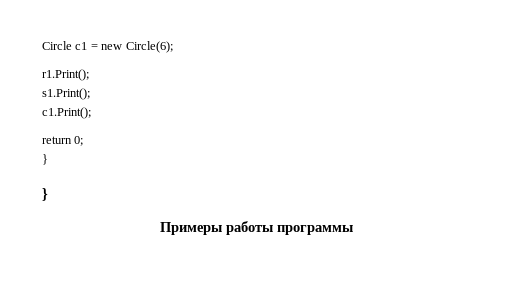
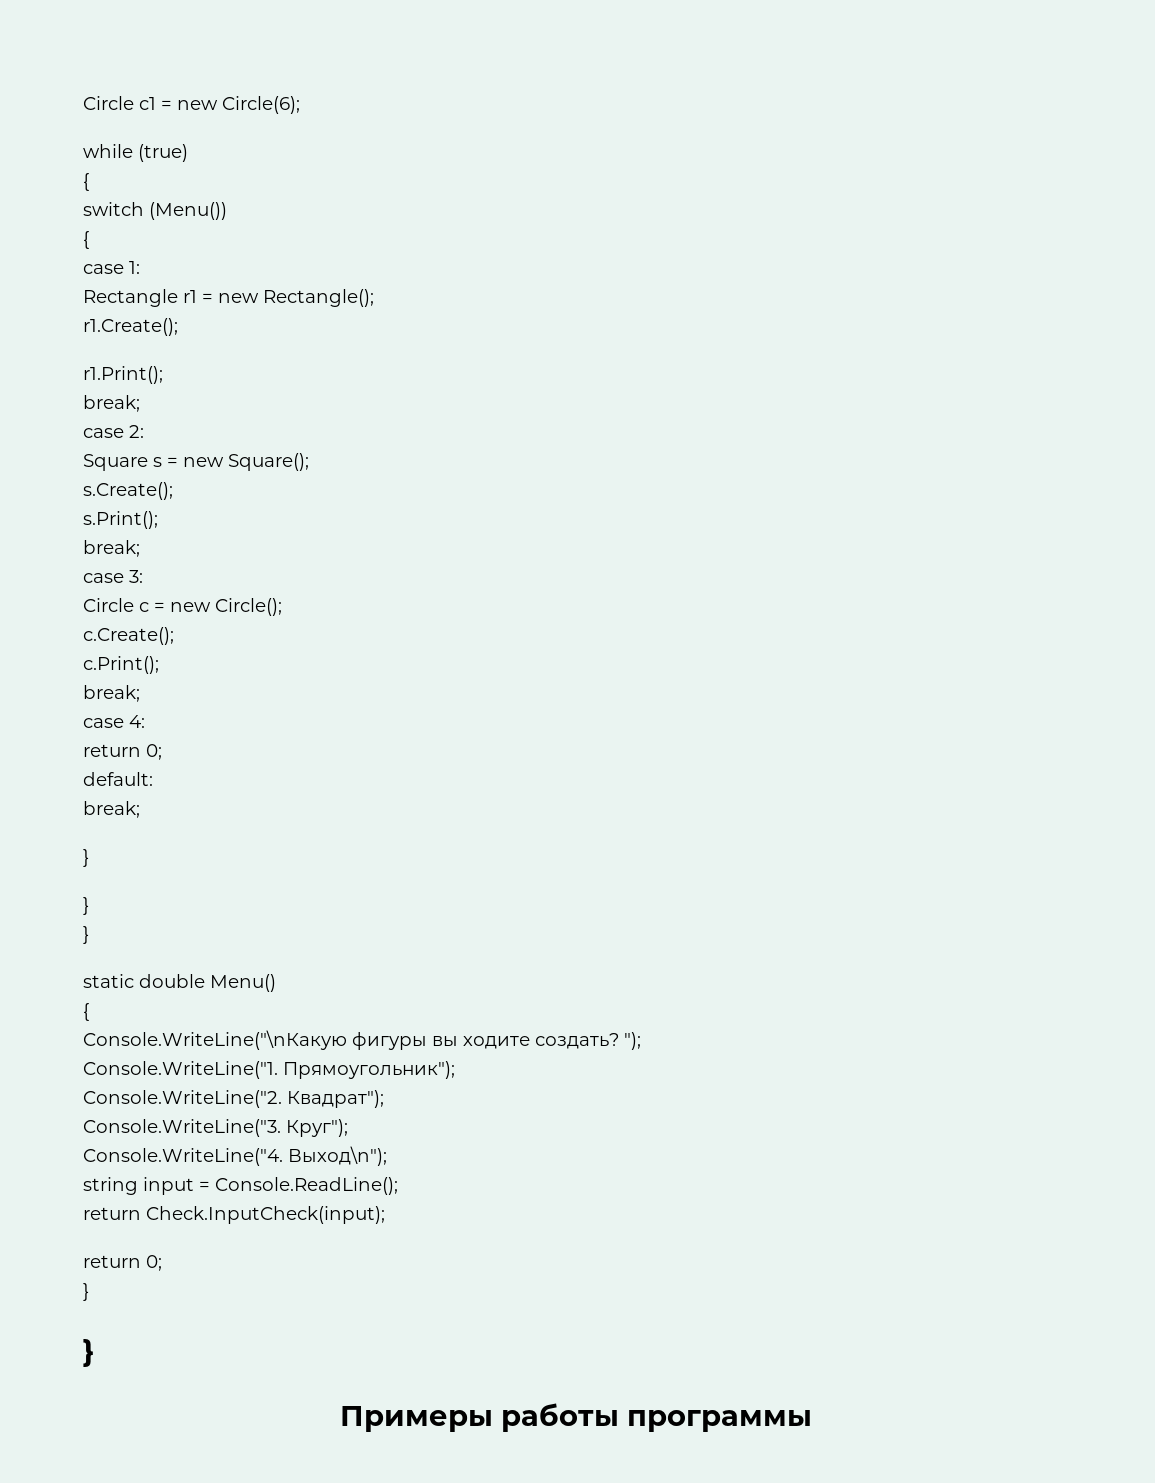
[42,69,89,81] [42,88,90,100] [42,107,91,119] r1.Print(); // s1.Print(); // c1.Print(); -> [83,144,188,162] [83,173,89,191] [83,202,227,220] [83,231,89,249] [83,261,140,274] [83,289,374,307] [83,318,178,336] [83,366,163,384] [83,395,140,412] [83,425,144,438] [83,453,309,471] [83,482,173,500] [83,511,158,529] [83,540,140,557] [83,570,143,583] [83,598,282,616] [83,627,174,645] [83,656,159,674] [83,685,140,702] [83,715,145,728] [83,744,162,760] [83,772,153,786] [83,801,140,818] [83,849,89,867] [83,897,89,915] [83,926,89,944] [83,974,276,992] [83,1003,89,1021] [83,1030,641,1050] [83,1061,455,1079] [83,1090,384,1108] [83,1119,348,1137] [83,1146,387,1166] [83,1177,398,1195] [83,1206,385,1224] while (true) // { // switch (Menu()) // { // case 1: // Rectangle r1 = new Rectangle(); // r1.Create(); // r1.Print(); // break; // case 2: // Square s = new Square(); // s.Create(); // s.Print(); // break; // case 3: // Circle c = new Circle(); // c.Create(); // c.Print(); // break; // case 4: // return 0; // default: // break; // } // } // } // static double Menu() // { // Console.WriteLine("\nКакую фигуры вы ходите создать? "); // Console.WriteLine("1. Прямоугольник"); // Console.WriteLine("2. Квадрат"); // Console.WriteLine("3. Круг"); // Console.WriteLine("4. Выход\n"); // string input = Console.ReadLine(); // return Check.InputCheck(input);

